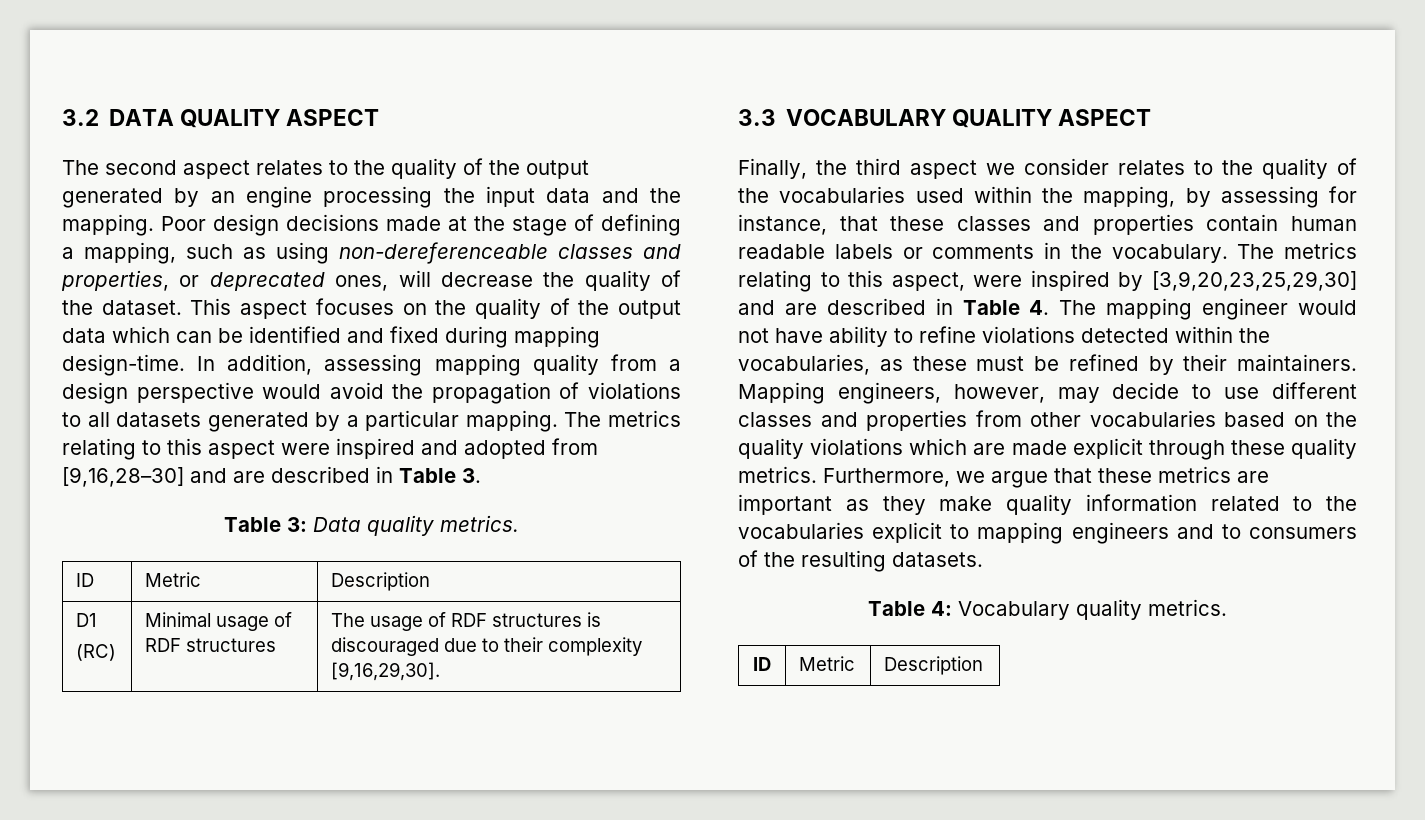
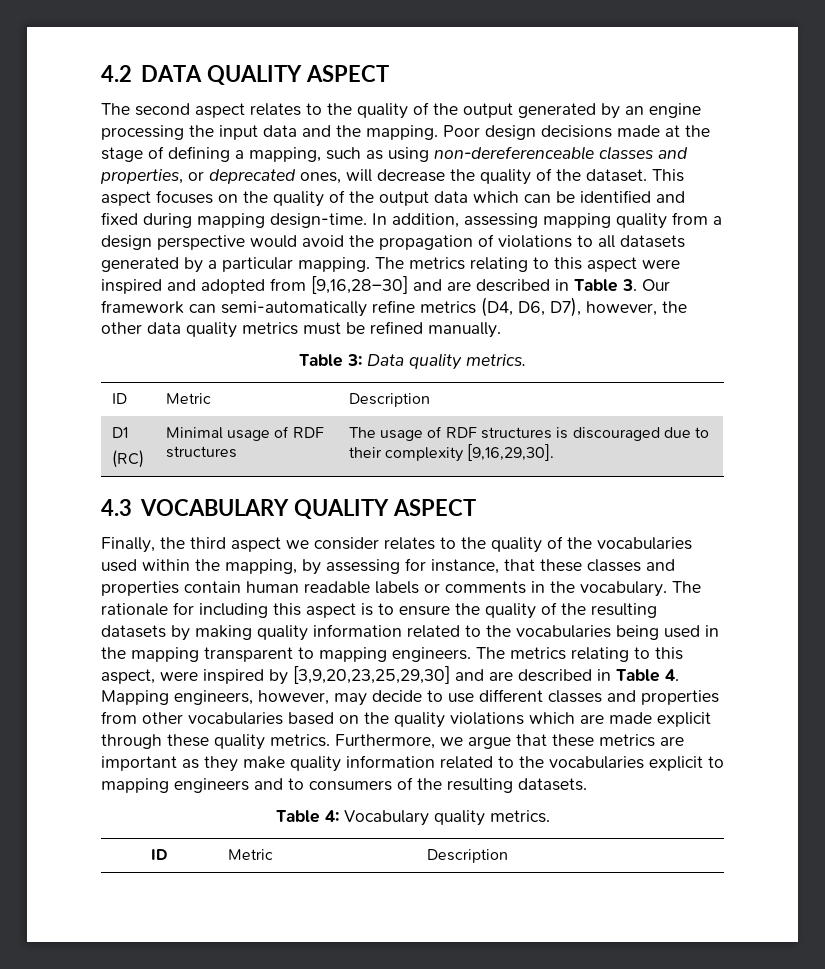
[62,109,99,126] 3.2 -> [101,65,132,82] 4.2
(481, 475) none -> [642,279,670,291] [101,297,687,317] [101,321,501,338] Our framework can semi-automatically refine metrics (D4, D6, D7), however, the other data quality metrics must be refined manually.
[738,109,776,126] 3.3 -> [101,499,132,516] 4.3
(1275, 251) none -> [101,602,657,619] [101,624,719,641] [101,647,505,662] rationale for including this aspect is to ensure the quality of the resulting datasets by making quality information related to the vocabularies being used in the mapping transparent to mapping engineers. The
[1059,298,1357,320] [738,326,1270,347] [738,354,1357,375] The mapping engineer would not have ability to refine violations detected within the vocabularies, as these must be refined by their maintainers. -> (679, 675) none

